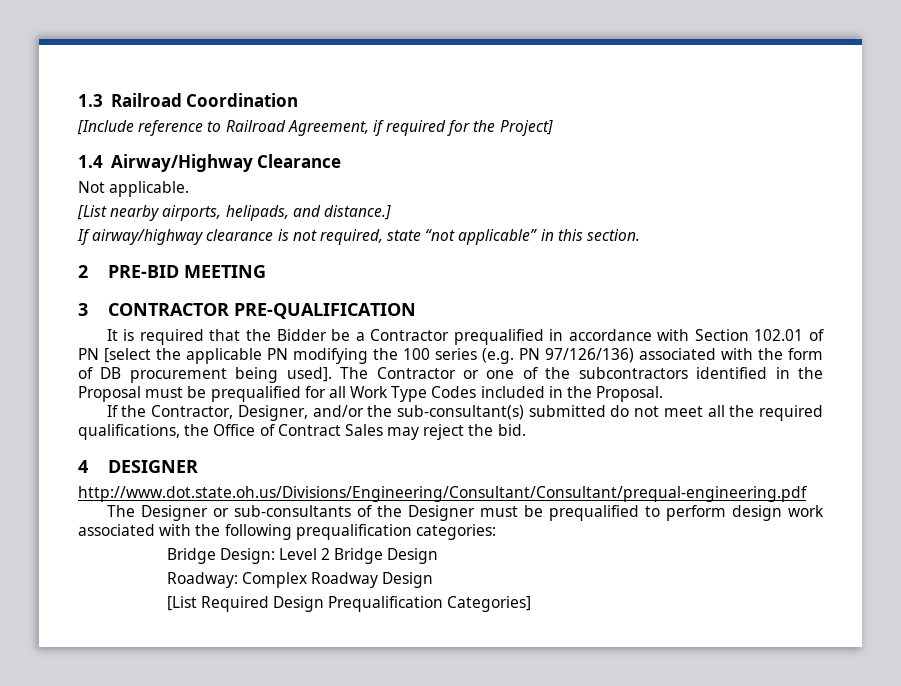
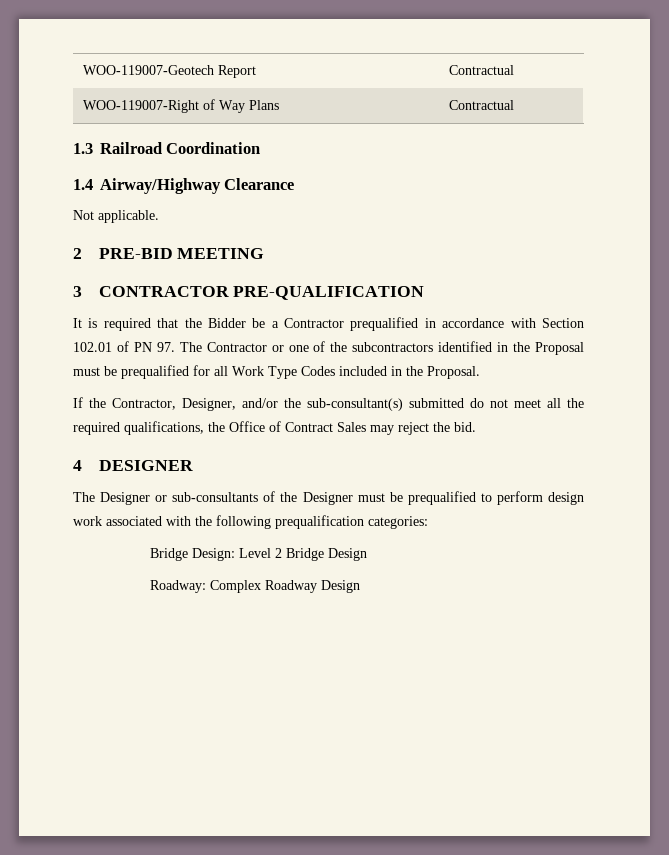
[78,93,299,107] [77,120,553,136] 1.3 Railroad Coordination // [Include reference to Railroad Agreement, if required for the Project] -> [82,65,256,78] [448,65,514,75] [82,99,279,113] [448,100,514,110] [73,142,261,154] WOO-119007-Geotech Report | Contractual // WOO-119007-Right of Way Plans | Contractual // 1.3 Railroad Coordination
[77,205,391,221] [77,229,641,245] // [List nearby airports, helipads, and distance.] // If airway/highway clearance is not required, state “not applicable” in this section. -> (159, 216) none
[104,348,823,364] [78,367,332,383] [select the applicable PN modifying the 100 series (e.g. PN 97/126/136) associated with the form of DB procurement being used]. -> [156,342,175,352] 97.
[78,486,807,502] // http://www.dot.state.oh.us/Divisions/Engineering/Consultant/Consultant/prequal-engineering.pdf -> (193, 465) none
[166,596,532,612] // [List Required Design Prequalification Categories] -> (361, 586) none

